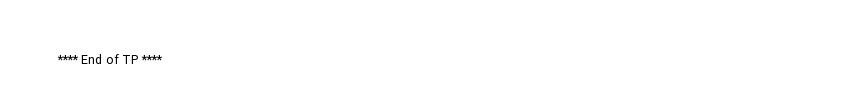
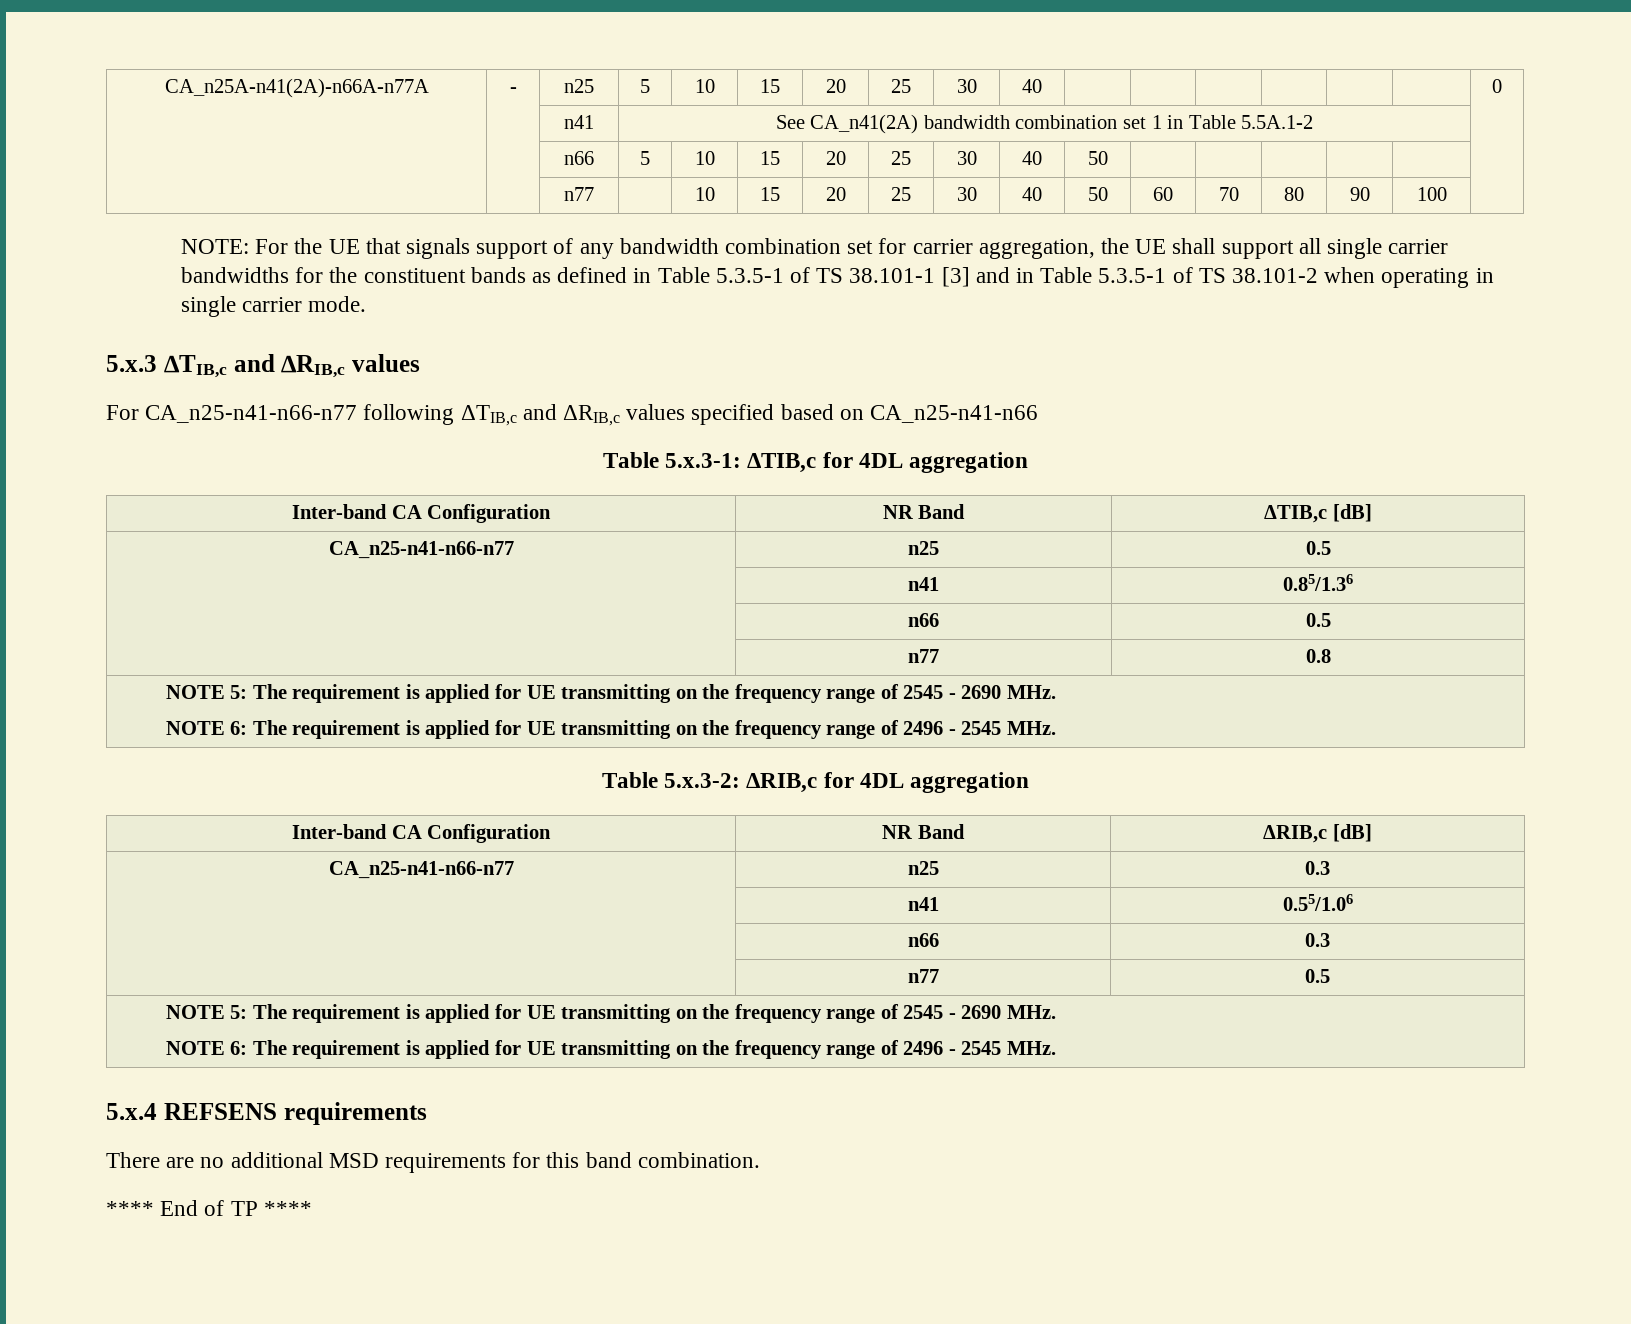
(57, 59) none -> [164,78,429,98] [509,87,517,93] [564,79,594,93] [640,79,650,93] [694,79,715,93] [760,79,780,93] [825,79,846,93] [891,79,911,93] [956,79,977,93] [1022,79,1042,93] [1492,79,1502,93] [564,115,594,129] [775,114,1314,134] [564,151,594,165] [640,151,650,165] [694,151,715,165] [760,151,780,165] [825,151,846,165] [891,151,911,165] [956,151,977,165] [1022,151,1042,165] [1087,151,1108,165] [564,187,594,201] [694,187,715,201] [760,187,780,201] [825,187,846,201] [891,187,911,201] [956,187,977,201] [1022,187,1042,201] [1087,187,1108,201] [1153,187,1173,201] [1218,187,1239,201] [1284,187,1304,201] [1349,187,1370,201] [1416,187,1447,201] [180,238,1449,259] [180,267,1494,288] [180,296,367,317] [106,354,420,378] [106,404,1039,426] [602,452,1029,473] [291,504,552,523] [882,504,966,519] [1264,504,1372,523] [328,541,514,559] [908,541,939,555] [1305,541,1331,555] [908,577,939,591] [1283,574,1353,591] [908,613,939,627] [1305,613,1331,627] [908,649,939,663] [1305,649,1331,663] [165,684,1056,703] [165,720,1056,739] [601,772,1030,793] [291,824,552,843] [882,824,965,839] [1263,824,1372,843] [328,861,514,879] [907,861,939,875] [1305,861,1330,875] [907,897,939,911] [1282,894,1353,911] [907,933,939,947] [1305,933,1330,947] [907,969,939,983] [1305,969,1330,983] [165,1004,1056,1023] [165,1040,1056,1059] [106,1102,427,1125] [106,1152,760,1173] CA_n25A-n41(2A)-n66A-n77A | - | n25 | 5 | 10 | 15 | 20 | 25 | 30 | 40 | | | | | | | 0 // | | n41 | See CA_n41(2A) bandwidth combination set 1 in Table 5.5A.1-2 | // | | n66 | 5 | 10 | 15 | 20 | 25 | 30 | 40 | 50 | | | | | | // | | n77 | | 10 | 15 | 20 | 25 | 30 | 40 | 50 | 60 | 70 | 80 | 90 | 100 | // NOTE: For the UE that signals support of any bandwidth combination set for carrier aggregation, the UE shall support all single carrier bandwidths for the constituent bands as defined in Table 5.3.5-1 of TS 38.101-1 [3] and in Table 5.3.5-1 of TS 38.101-2 when operating in single carrier mode. // 5.x.3 ∆TIB,c and ∆RIB,c values // For CA_n25-n41-n66-n77 following ΔTIB,c and ΔRIB,c values specified based on CA_n25-n41-n66 // Table 5.x.3-1: ΔTIB,c for 4DL aggregation // Inter-band CA Configuration | NR Band | ΔTIB,c [dB] // CA_n25-n41-n66-n77 | n25 | 0.5 // | n41 | 0.85/1.36 // | n66 | 0.5 // | n77 | 0.8 // NOTE 5: The requirement is applied for UE transmitting on the frequency range of 2545 - 2690 MHz. // NOTE 6: The requirement is applied for UE transmitting on the frequency range of 2496 - 2545 MHz. // Table 5.x.3-2: ΔRIB,c for 4DL aggregation // Inter-band CA Configuration | NR Band | ΔRIB,c [dB] // CA_n25-n41-n66-n77 | n25 | 0.3 // | n41 | 0.55/1.06 // | n66 | 0.3 // | n77 | 0.5 // NOTE 5: The requirement is applied for UE transmitting on the frequency range of 2545 - 2690 MHz. // NOTE 6: The requirement is applied for UE transmitting on the frequency range of 2496 - 2545 MHz. // 5.x.4 REFSENS requirements // There are no additional MSD requirements for this band combination. //

